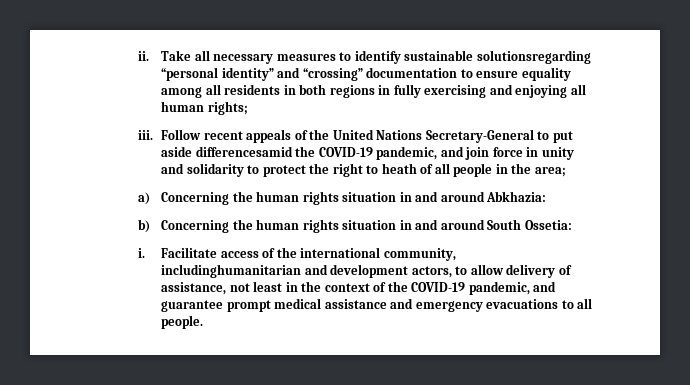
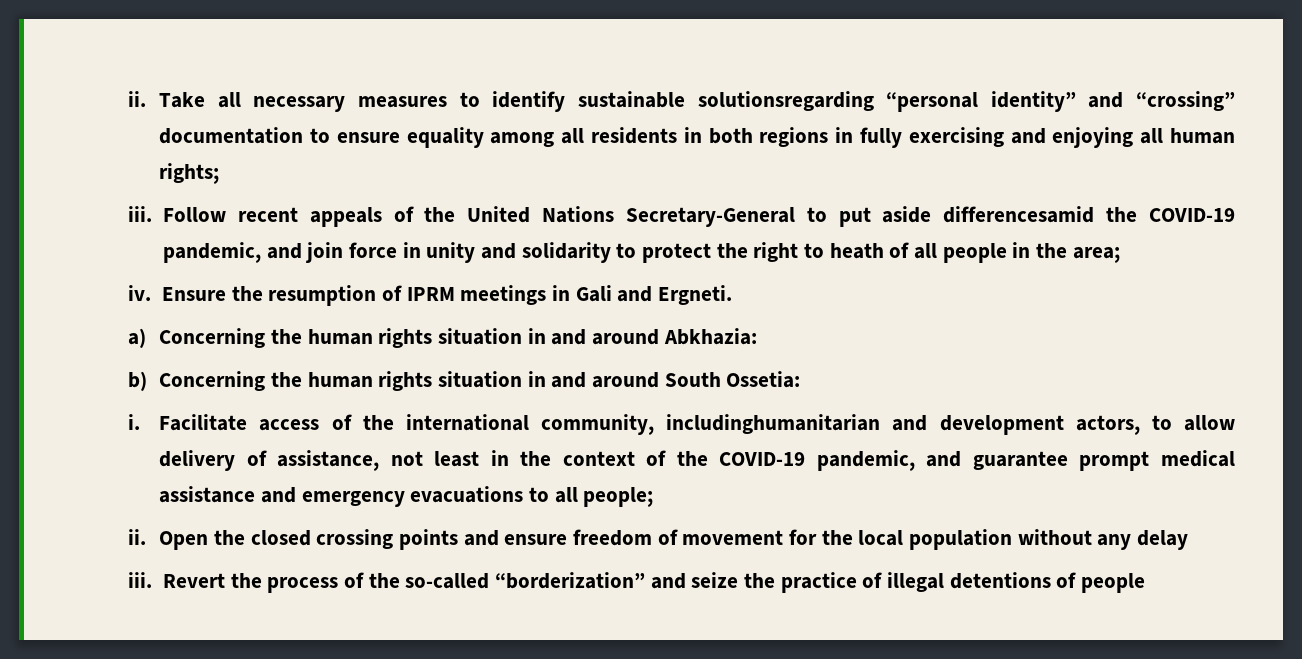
(566, 172) none -> [128,285,733,306] // iv. Ensure the resumption of IPRM meetings in Gali and Ergneti.
[161,315,204,329] people. -> [583,487,654,507] [128,529,1188,550] [128,572,1146,593] people; // ii. Open the closed crossing points and ensure freedom of movement for the local population without any delay // iii. Revert the process of the so-called “borderization” and seize the practice of illegal detentions of people

